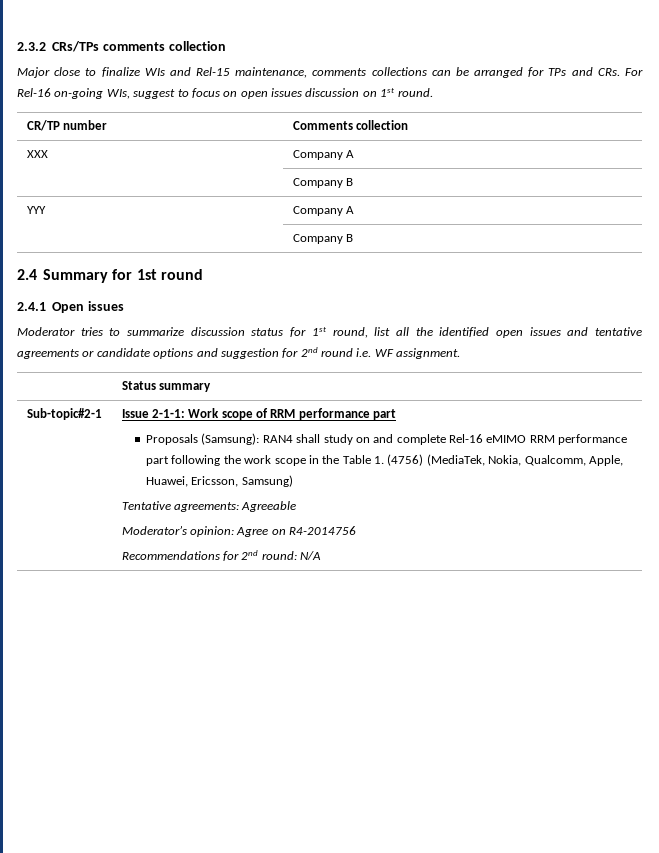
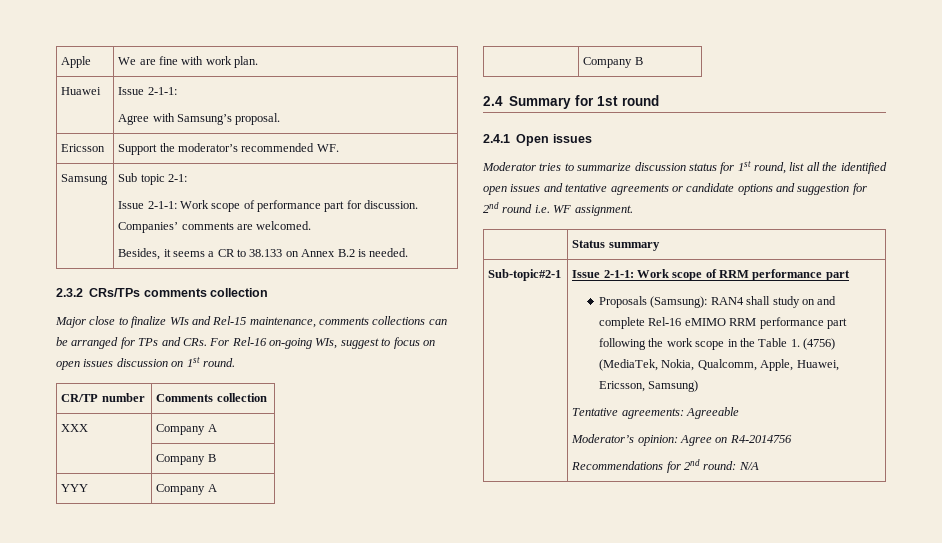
(17, 46) none -> [61,56,92,68] [118,56,259,68] [61,87,102,95] [118,87,177,95] [118,113,281,125] [61,144,106,152] [118,143,339,155] [61,174,109,185] [118,173,187,185] [118,200,419,212] [118,221,312,233] [118,248,409,260] Apple | We are fine with work plan. // Huawei | Issue 2-1-1: // Agree with Samsung’s proposal. // Ericsson | Support the moderator’s recommended WF. // Samsung | Sub topic 2-1: // Issue 2-1-1: Work scope of performance part for discussion. Companies’ comments are welcomed. // Besides, it seems a CR to 38.133 on Annex B.2 is needed. //

